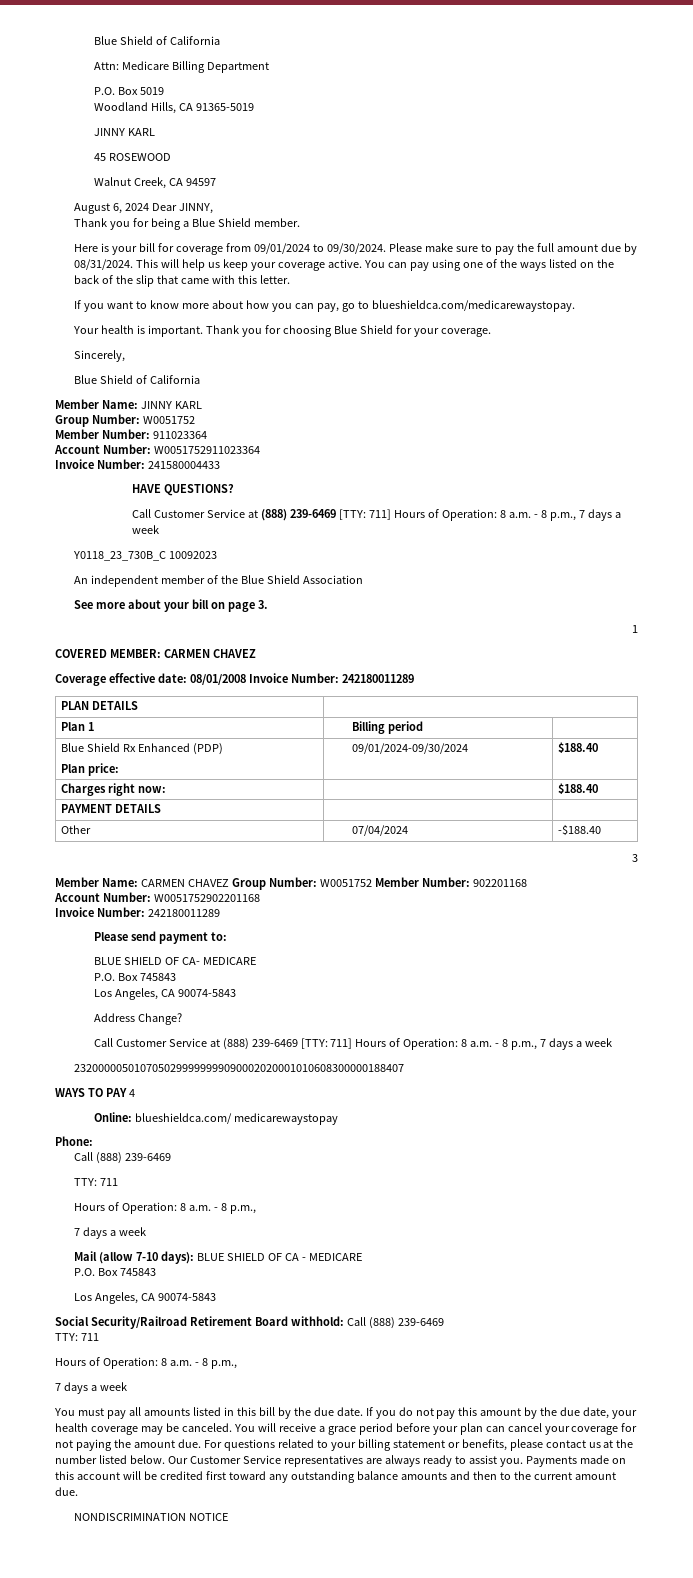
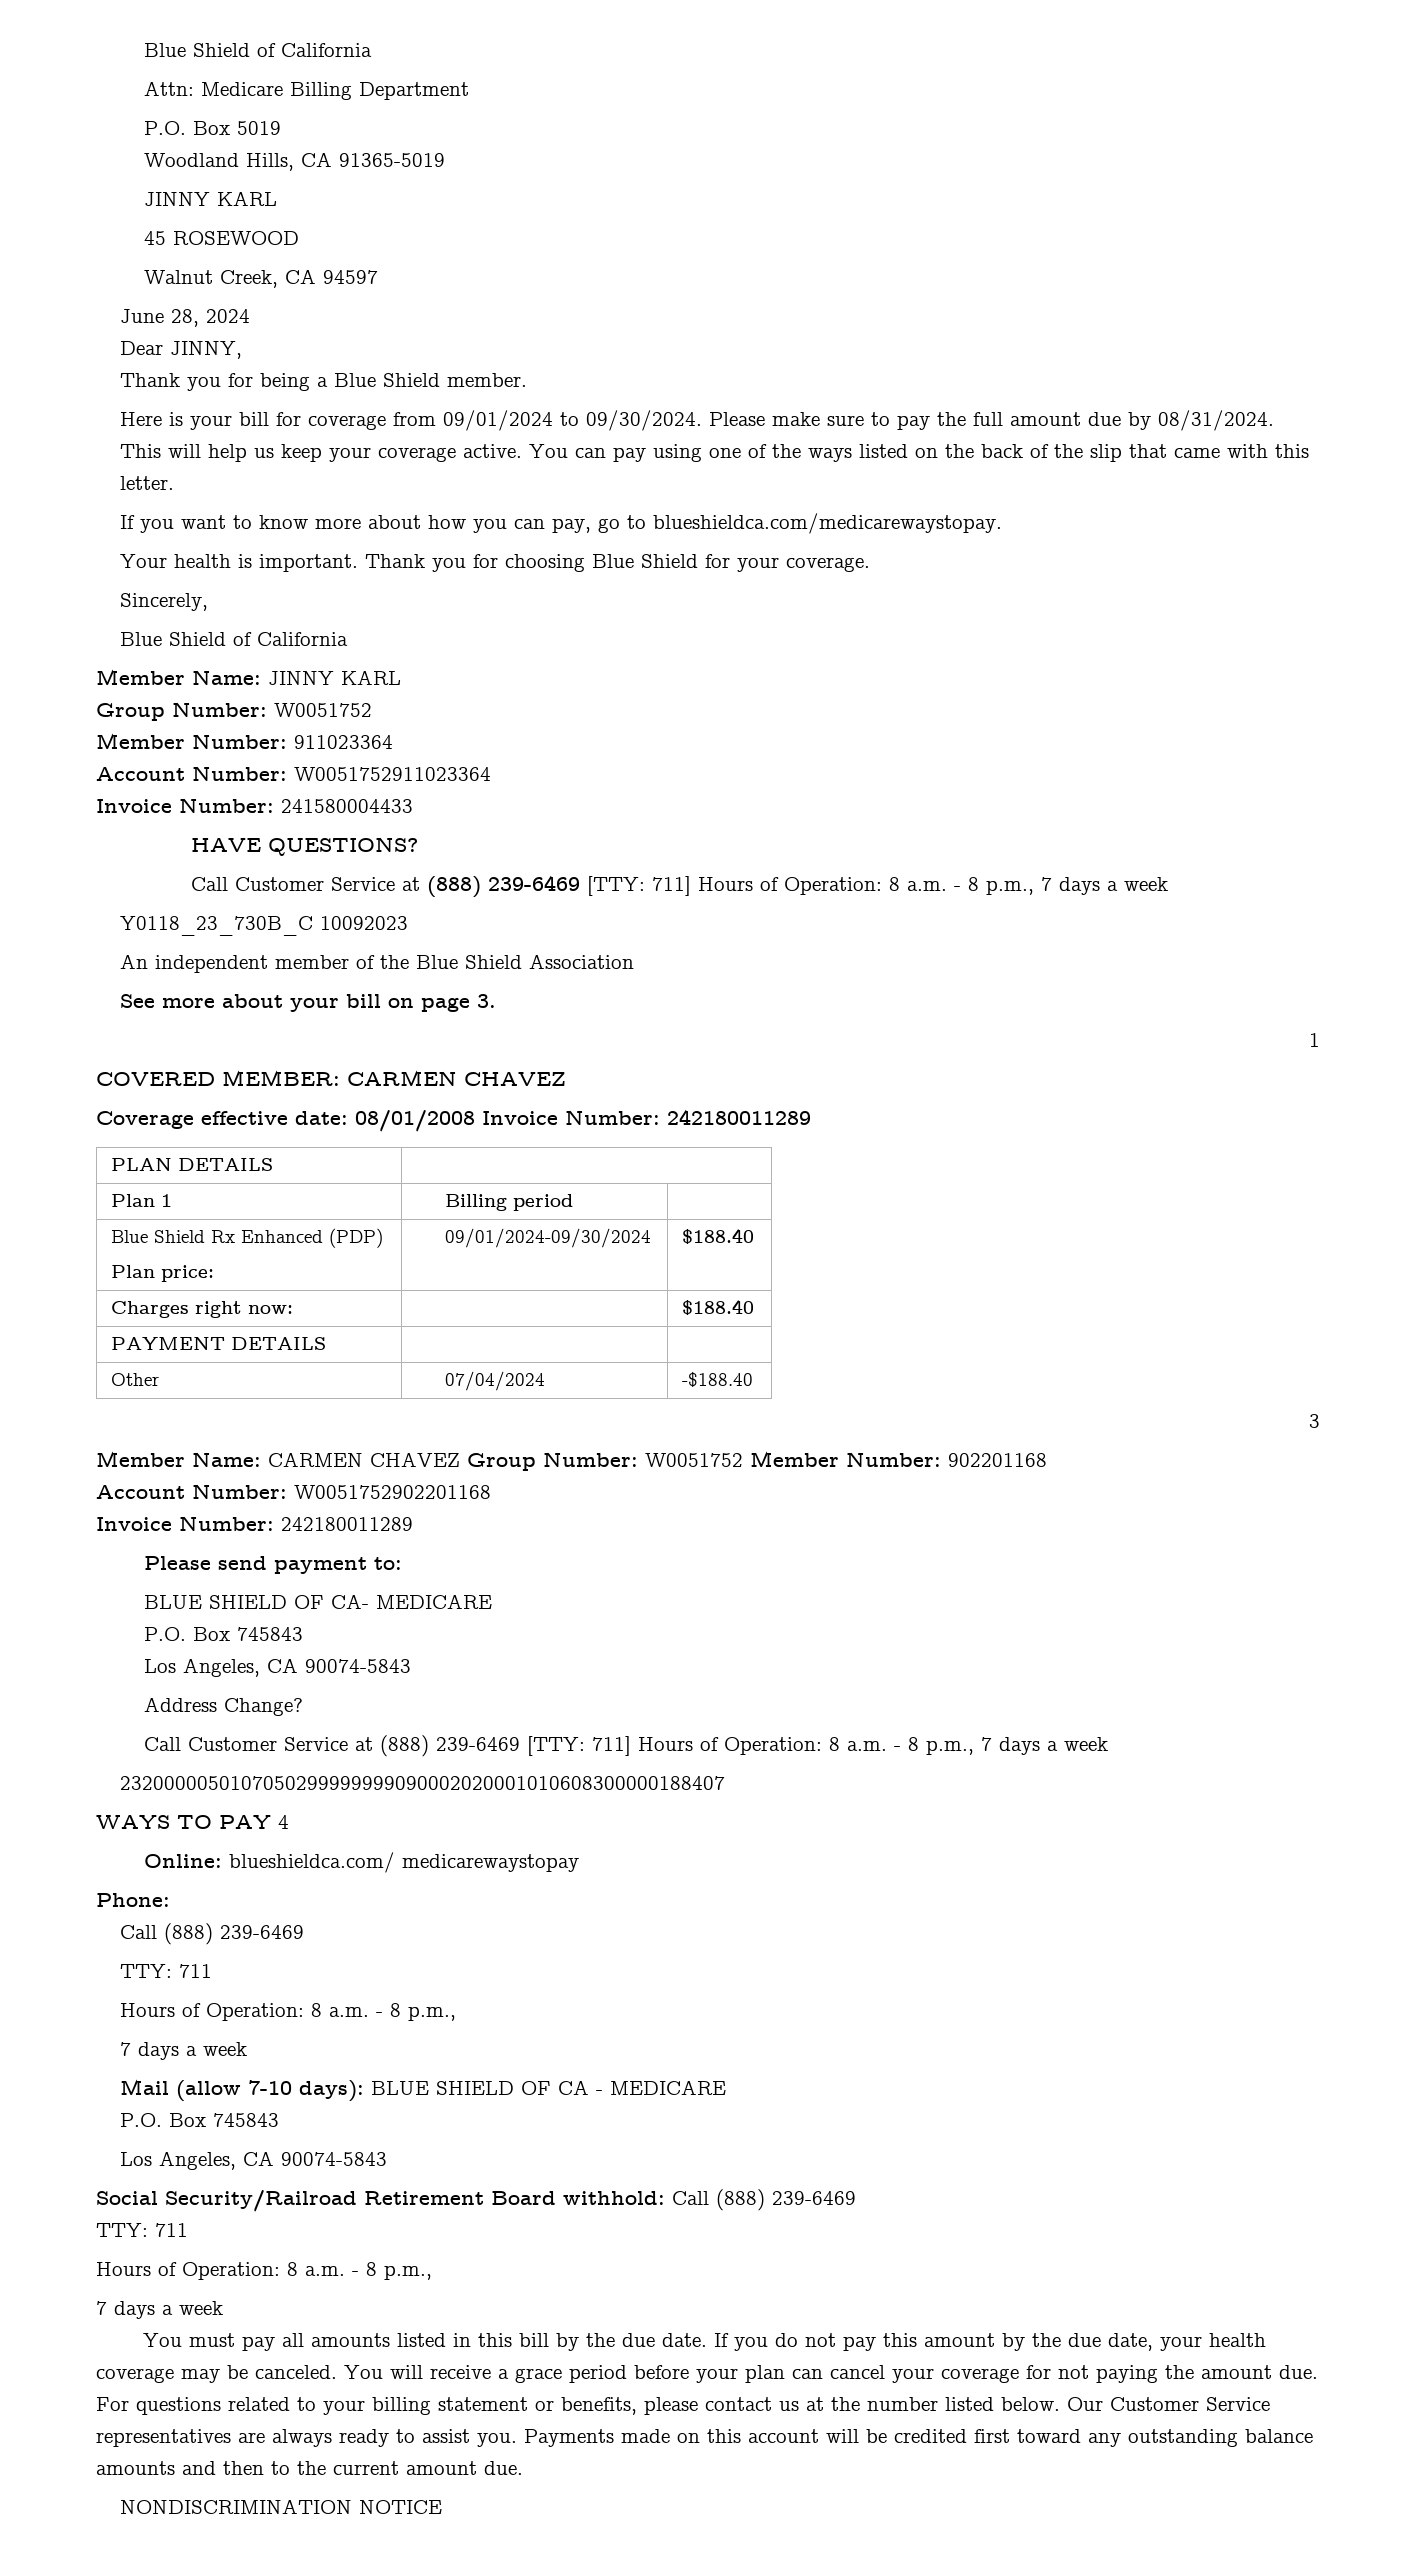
[74,203,123,214] August 6, -> [119,309,199,327] June 28,
(150, 207) none -> (250, 316) //

